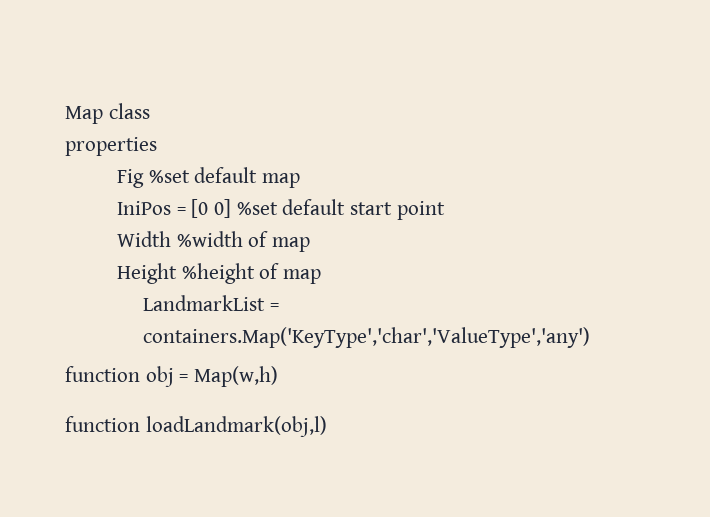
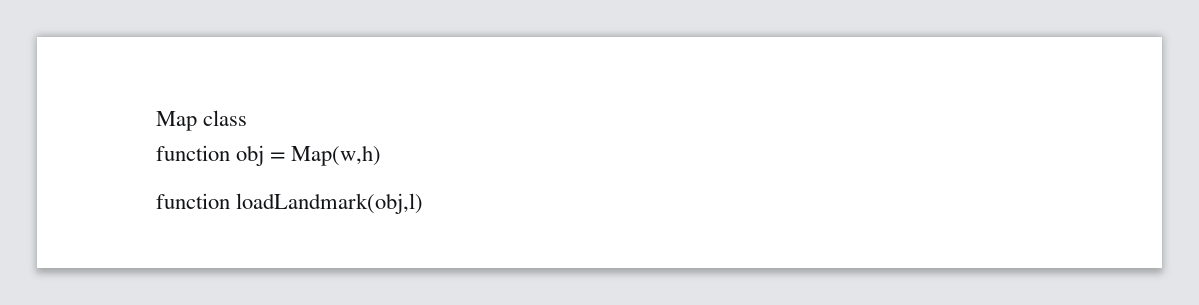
[65,137,157,156] [117,167,301,188] [117,199,445,220] [117,231,311,252] [117,263,322,284] [143,295,279,311] [143,327,591,348] // properties // Fig %set default map // IniPos = [0 0] %set default start point // Width %width of map // Height %height of map // LandmarkList = containers.Map('KeyType','char','ValueType','any') -> (248, 118) none

